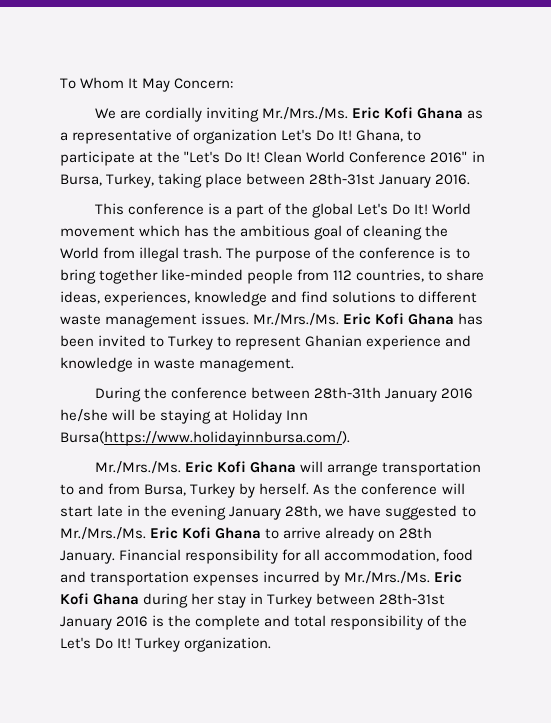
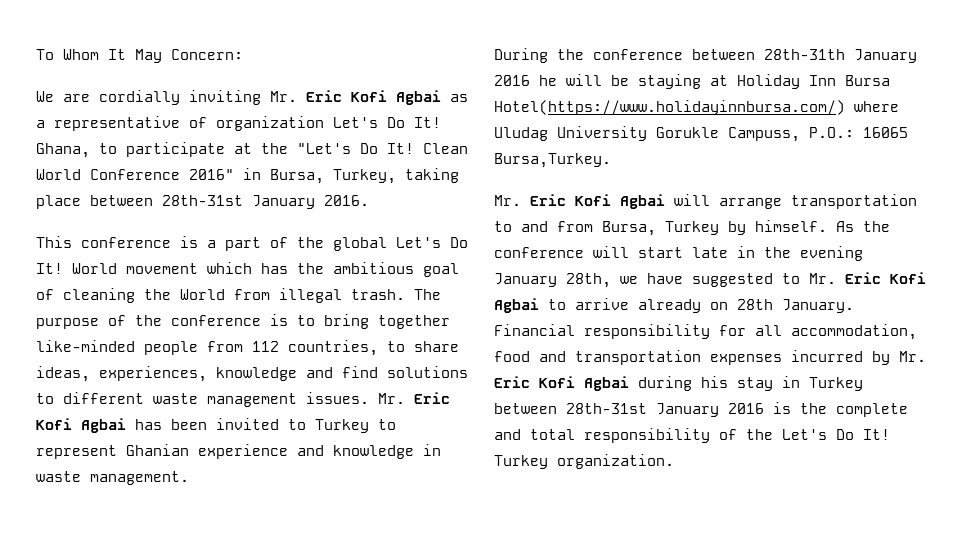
[261,107,464,120] Mr./Mrs./Ms. Eric Kofi Ghana -> [270,90,441,105] Mr. Eric Kofi Agbai
[253,313,455,326] Mr./Mrs./Ms. Eric Kofi Ghana -> [378,392,450,404] [36,418,126,433] Mr. Eric Kofi Agbai
[60,409,108,422] he/she -> [539,75,557,86] he
[60,431,350,446] [94,461,296,474] Bursa(https://www.holidayinnbursa.com/). // Mr./Mrs./Ms. Eric Kofi Ghana -> [845,75,890,86] [494,100,899,115] [494,126,908,142] [494,153,611,168] [494,194,665,209] Bursa Hotel(https://www.holidayinnbursa.com/) where Uludag University Gorukle Campuss, P.O.: 16065 Bursa,Turkey. // Mr. Eric Kofi Agbai
[259,483,310,495] herself. -> [755,220,827,232] himself.
[60,527,262,540] Mr./Mrs./Ms. Eric Kofi Ghana -> [809,272,926,284] [494,298,539,313] Mr. Eric Kofi Agbai
[344,571,463,584] [60,593,215,608] Mr./Mrs./Ms. Eric Kofi Ghana during her -> [899,351,926,362] [494,376,728,391] Mr. Eric Kofi Agbai during his

